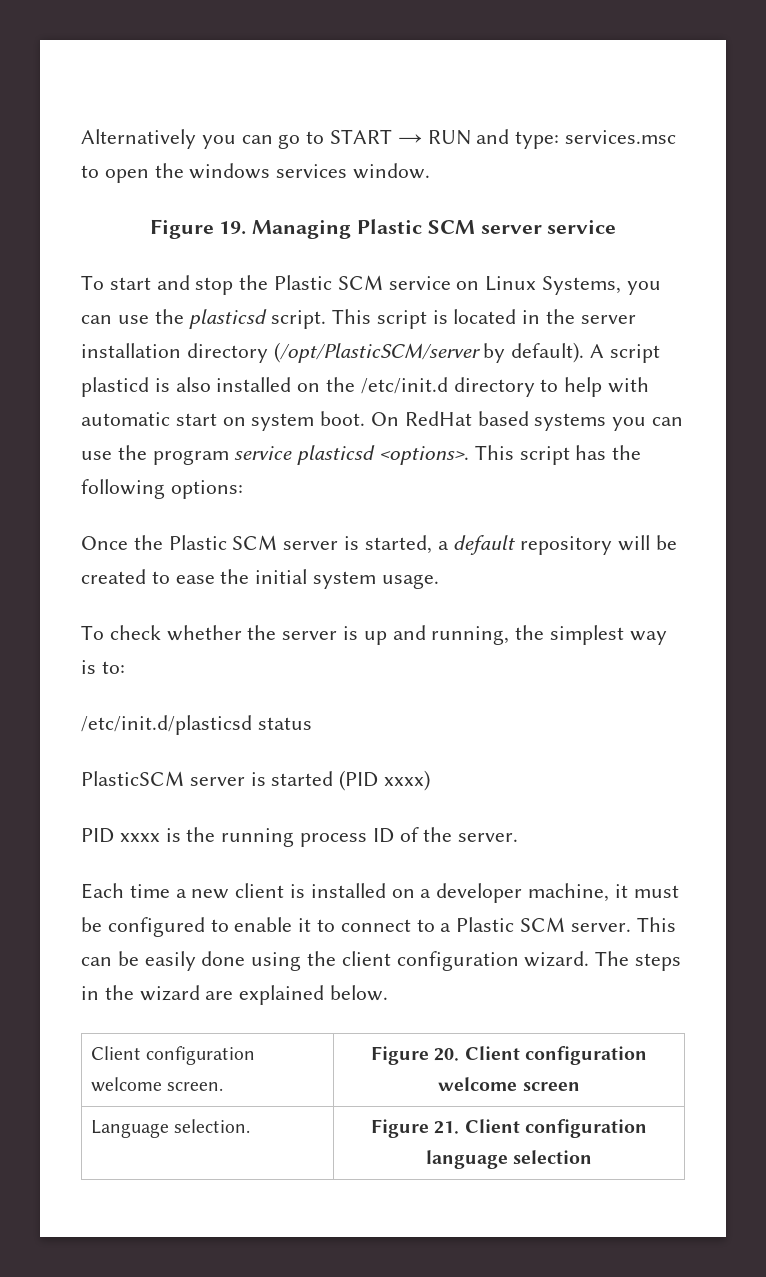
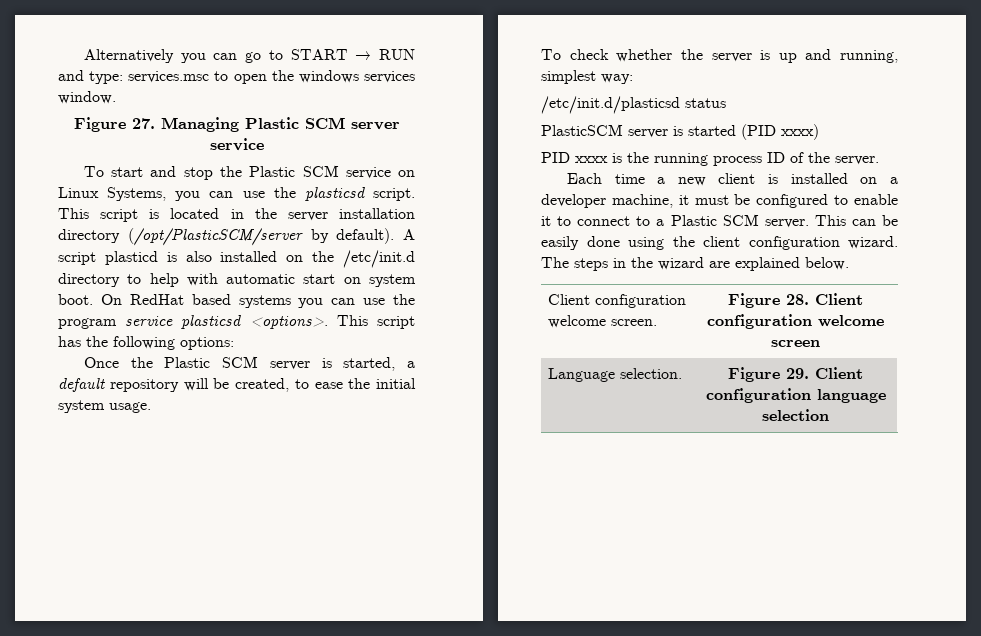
[219,221,247,235] 19. -> [131,118,155,129] 27.
[81,569,146,584] created -> [235,378,289,392] created,
[515,625,667,645] [81,660,125,674] the simplest way is to: -> [541,70,633,84] simplest way:
[434,1048,460,1061] 20. -> [786,294,809,305] 28.
[434,1121,460,1134] 21. -> [786,368,809,379] 29.

